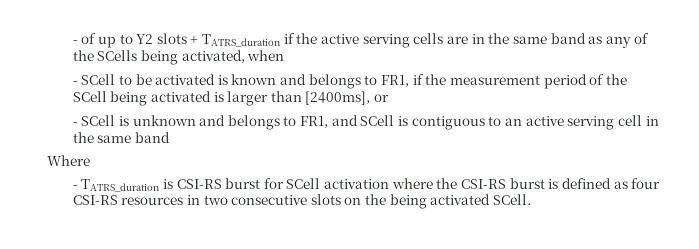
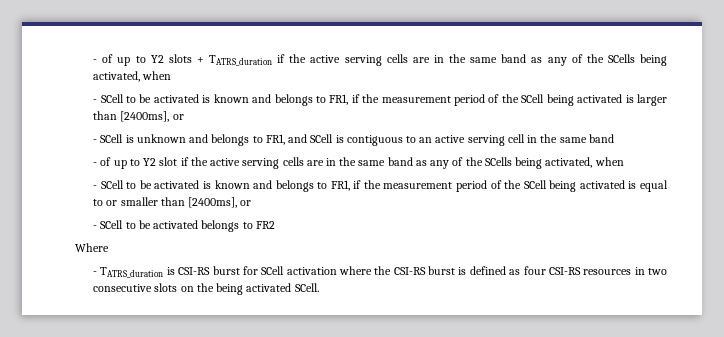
(170, 137) none -> [93,157,624,169] [93,180,668,192] [93,197,252,208] [93,220,275,232] // - of up to Y2 slot if the active serving cells are in the same band as any of the SCells being activated, when // - SCell to be activated is known and belongs to FR1, if the measurement period of the SCell being activated is equal to or smaller than [2400ms], or // - SCell to be activated belongs to FR2

